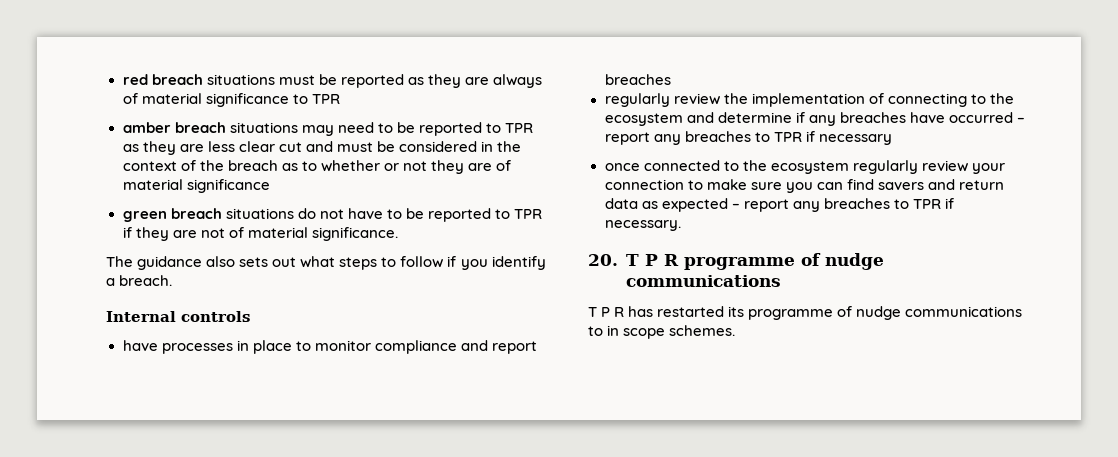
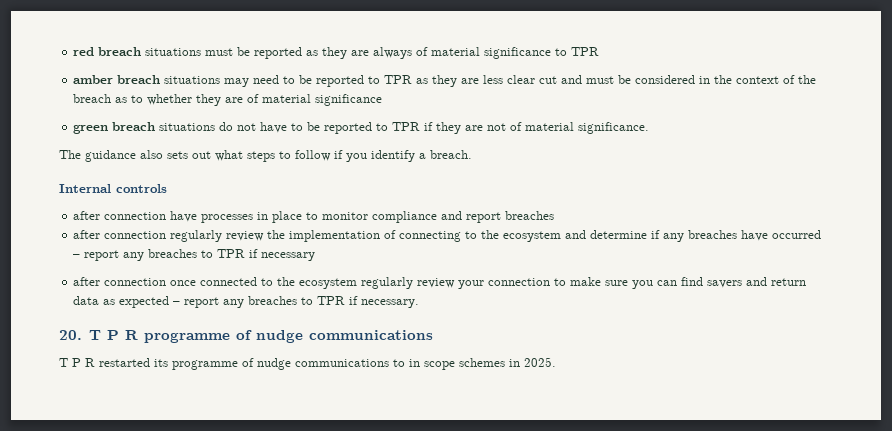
[383,161,427,171] or not -> (193, 99) none
(250, 316) none -> [73,211,167,220] after connection
(671, 79) none -> [73,230,167,239] after connection
(892, 139) none -> [73,277,167,286] after connection
[628,306,654,317] has -> (95, 362) none
[669,325,736,336] schemes. -> [459,357,556,367] schemes in 2025.

